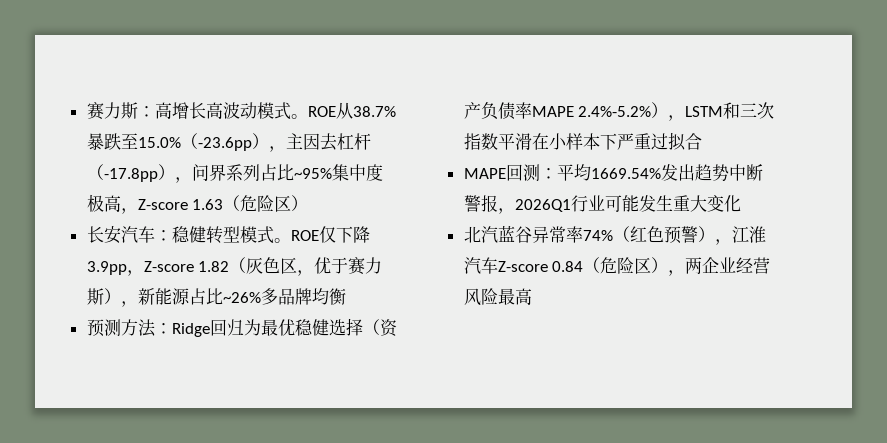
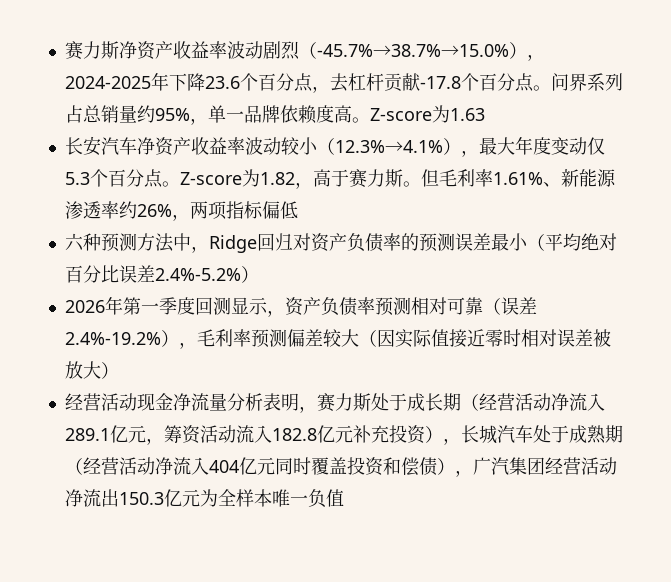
[86,102,396,120] [86,133,371,152] [86,164,383,183] [86,194,188,214] 赛力斯：高增长高波动模式。ROE从38.7%暴跌至15.0%（-23.6pp），主因去杠杆（-17.8pp），问界系列占比~95%集中度极高，Z-score -> [64,41,545,61] [64,72,623,93] [64,105,450,125] 赛力斯净资产收益率波动剧烈（-45.7%→38.7%→15.0%），2024-2025年下降23.6个百分点，去杠杆贡献-17.8个百分点。问界系列占总销量约95%，单一品牌依赖度高。Z-score为
[223,195,309,212] （危险区） -> (485, 114) none
[154,226,370,244] [86,257,383,276] [86,288,346,307] ：稳健转型模式。ROE仅下降3.9pp，Z-score 1.82（灰色区，优于赛力斯），新能源占比~26%多品牌均衡 // -> [136,136,605,157] [64,169,616,189] [64,201,298,221] [64,233,101,251] 净资产收益率波动较小（12.3%→4.1%），最大年度变动仅5.3个百分点。Z-score为1.82，高于赛力斯。但毛利率1.61%、新能源渗透率约26%，两项指标偏低 // 六种
[154,323,172,334] ： -> [172,233,209,253] 中，
[243,318,398,337] [463,102,775,121] [463,132,702,151] [463,164,763,181] [463,195,741,214] [463,225,766,245] [463,257,771,276] [463,288,532,306] 为最优稳健选择（资产负债率MAPE 2.4%-5.2%），LSTM和三次指数平滑在小样本下严重过拟合 // MAPE回测：平均1669.54%发出趋势中断警报，2026Q1行业可能发生重大变化 // 北汽蓝谷异常率74%（红色预警），江淮汽车Z-score 0.84（危险区），两企业经营风险最高 -> [292,233,617,252] [64,265,259,283] [64,296,537,317] [64,329,611,349] [64,361,119,379] [64,393,605,413] [64,425,623,445] [64,457,617,477] [64,489,344,508] 对资产负债率的预测误差最小（平均绝对百分比误差2.4%-5.2%） // 2026年第一季度回测显示，资产负债率预测相对可靠（误差2.4%-19.2%），毛利率预测偏差较大（因实际值接近零时相对误差被放大） // 经营活动现金净流量分析表明，赛力斯处于成长期（经营活动净流入289.1亿元，筹资活动流入182.8亿元补充投资），长城汽车处于成熟期（经营活动净流入404亿元同时覆盖投资和偿债），广汽集团经营活动净流出150.3亿元为全样本唯一负值

